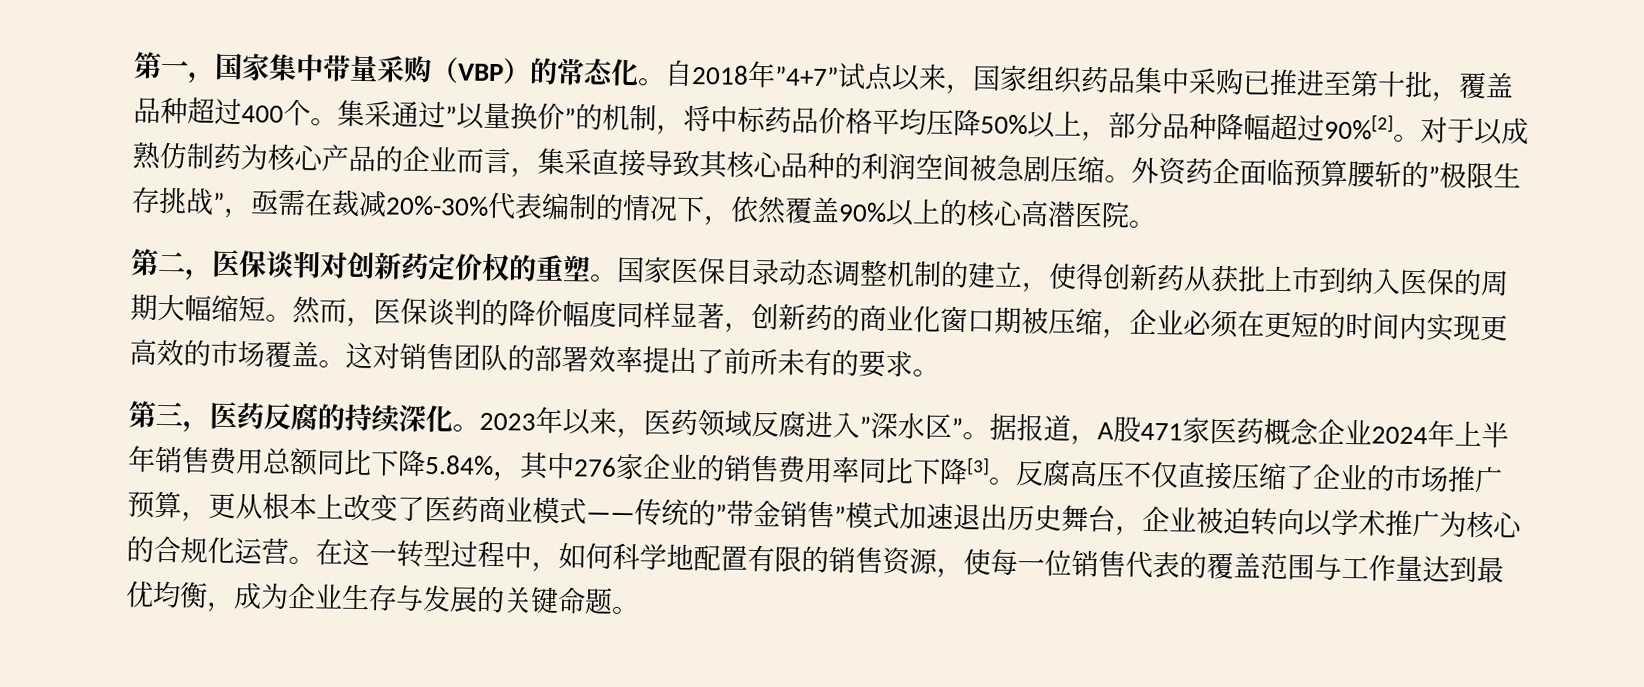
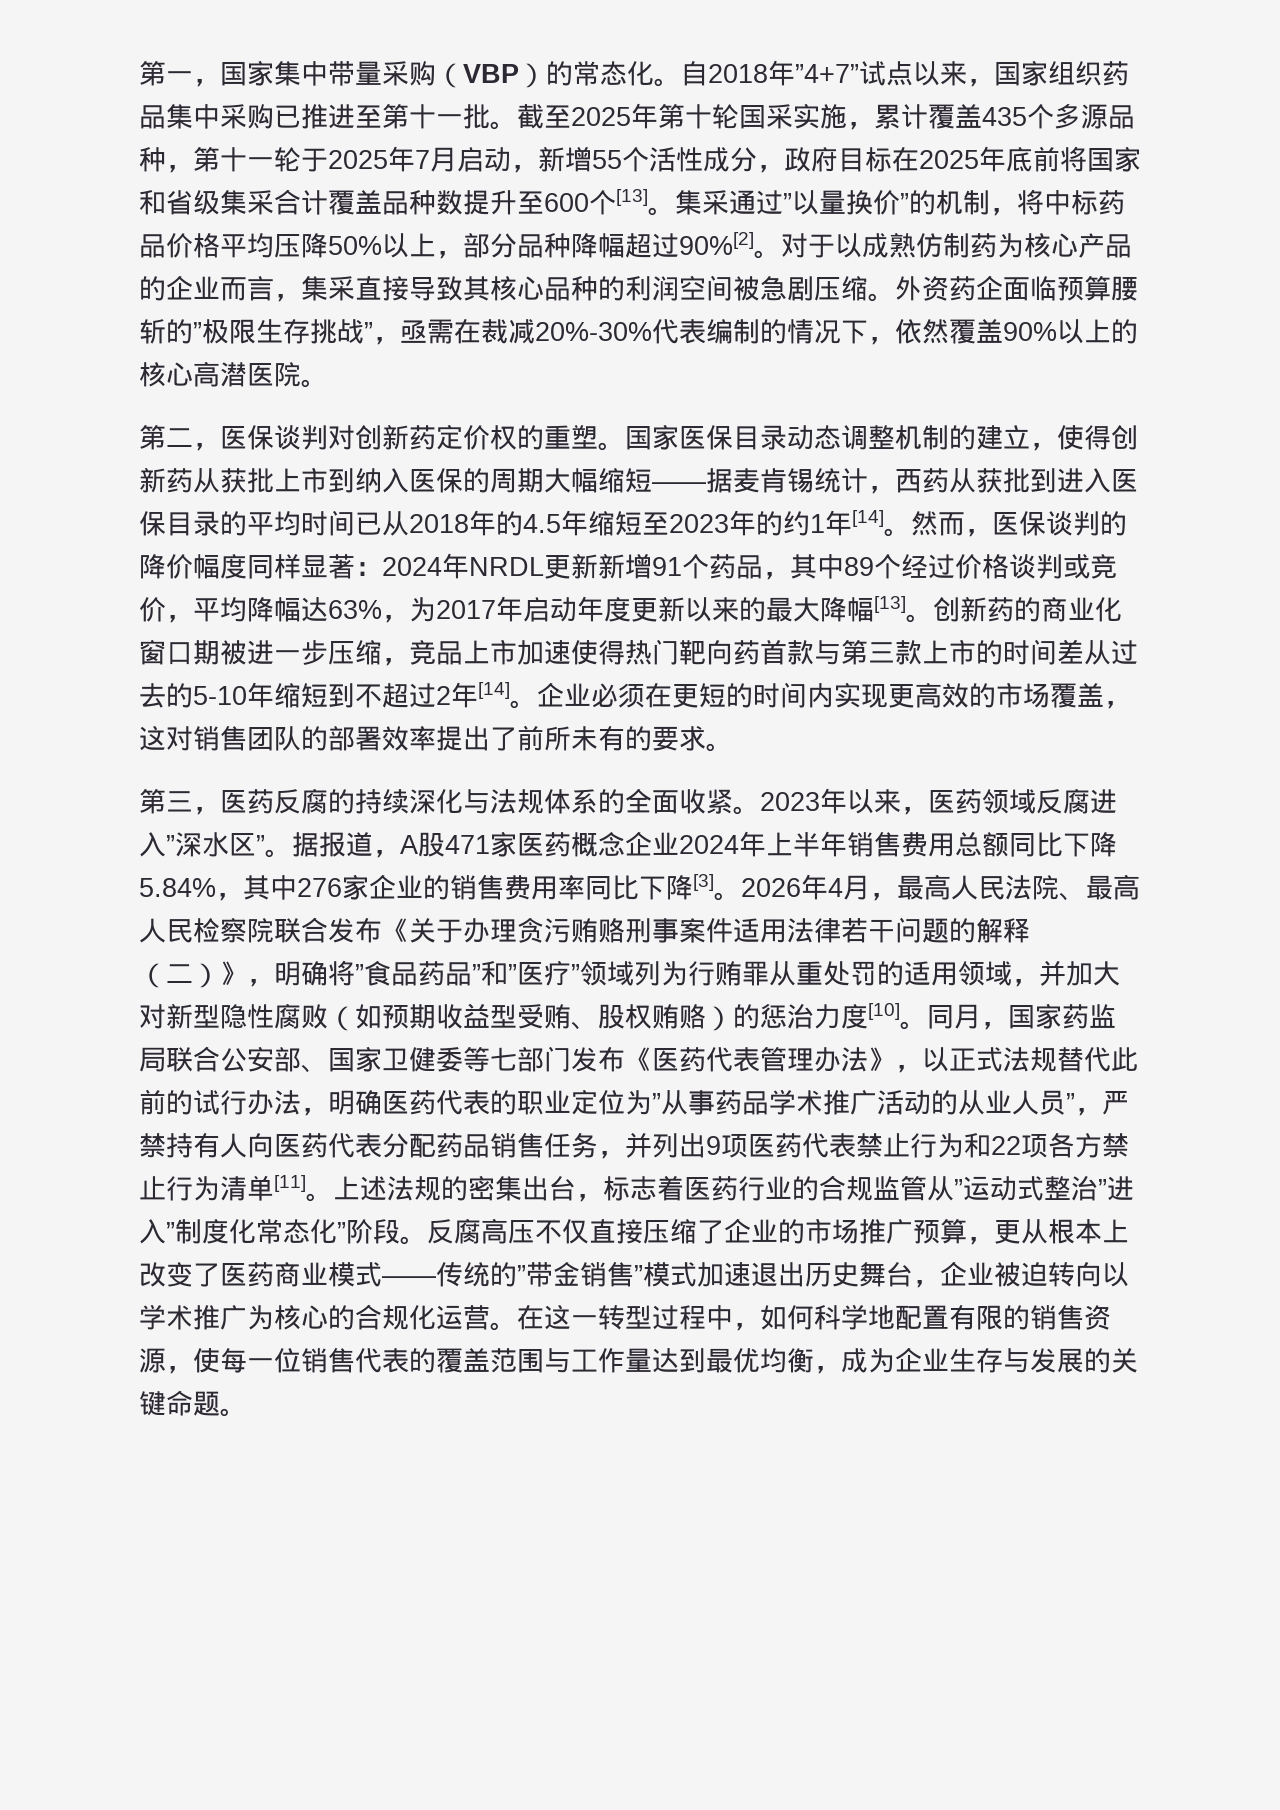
[1404,70,1514,102] [133,96,311,127] 批，覆盖品种超过400个 -> [436,103,1135,130] [139,146,1141,173] [139,189,648,215] 一批。截至2025年第十轮国采实施，累计覆盖435个多源品种，第十一轮于2025年7月启动，新增55个活性成分，政府目标在2025年底前将国家和省级集采合计覆盖品种数提升至600个[13]
(266, 309) none -> [652,468,1138,494] [139,510,884,536] ——据麦肯锡统计，西药从获批到进入医保目录的平均时间已从2018年的4.5年缩短至2023年的约1年[14]
[724,322,752,333] ， -> [355,553,1117,580] [139,596,906,623] [906,614,933,623] ：2024年NRDL更新新增91个药品，其中89个经过价格谈判或竞价，平均降幅达63%，为2017年启动年度更新以来的最大降幅[13]。
[1048,307,1130,339] 压缩， -> [247,639,1138,666] [139,682,510,708] [510,700,537,709] 进一步压缩，竞品上市加速使得热门靶向药首款与第三款上市的时间差从过去的5-10年缩短到不超过2年[14]。
[318,360,346,368] 。 -> [1104,700,1131,709] ，
(454, 418) none -> [463,788,733,814] 与法规体系的全面收紧
(1016, 481) none -> [741,874,1140,901] [139,917,1030,943] [139,960,1120,988] [139,1003,900,1031] [900,1003,1116,1030] [139,1046,1138,1073] [139,1089,1129,1116] [139,1132,1129,1159] [139,1175,306,1201] [306,1175,1134,1202] [139,1219,427,1245] 2026年4月，最高人民法院、最高人民检察院联合发布《关于办理贪污贿赂刑事案件适用法律若干问题的解释（二）》，明确将”食品药品”和”医疗”领域列为行贿罪从重处罚的适用领域，并加大对新型隐性腐败（如预期收益型受贿、股权贿赂）的惩治力度[10]。同月，国家药监局联合公安部、国家卫健委等七部门发布《医药代表管理办法》，以正式法规替代此前的试行办法，明确医药代表的职业定位为”从事药品学术推广活动的从业人员”，严禁持有人向医药代表分配药品销售任务，并列出9项医药代表禁止行为和22项各方禁止行为清单[11]。上述法规的密集出台，标志着医药行业的合规监管从”运动式整治”进入”制度化常态化”阶段。

